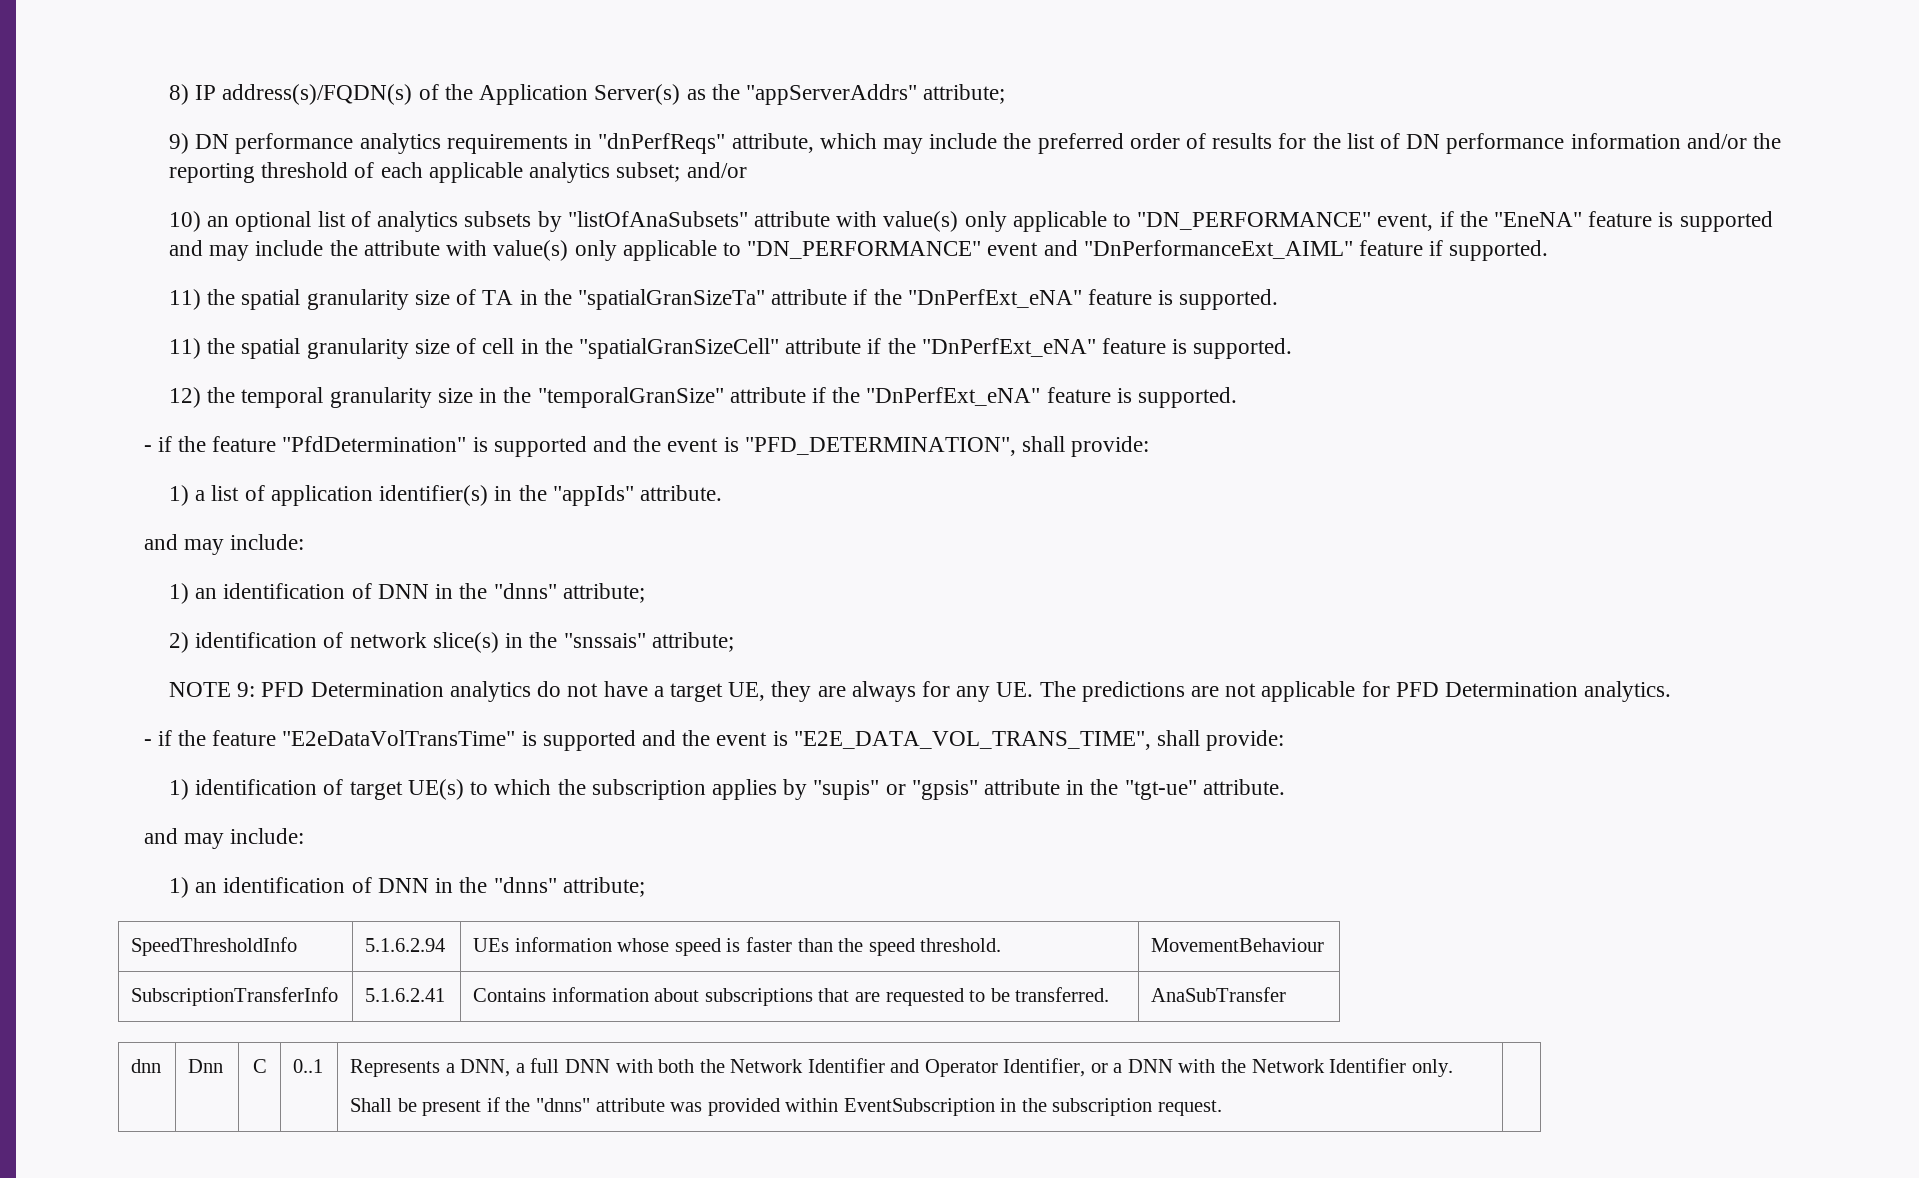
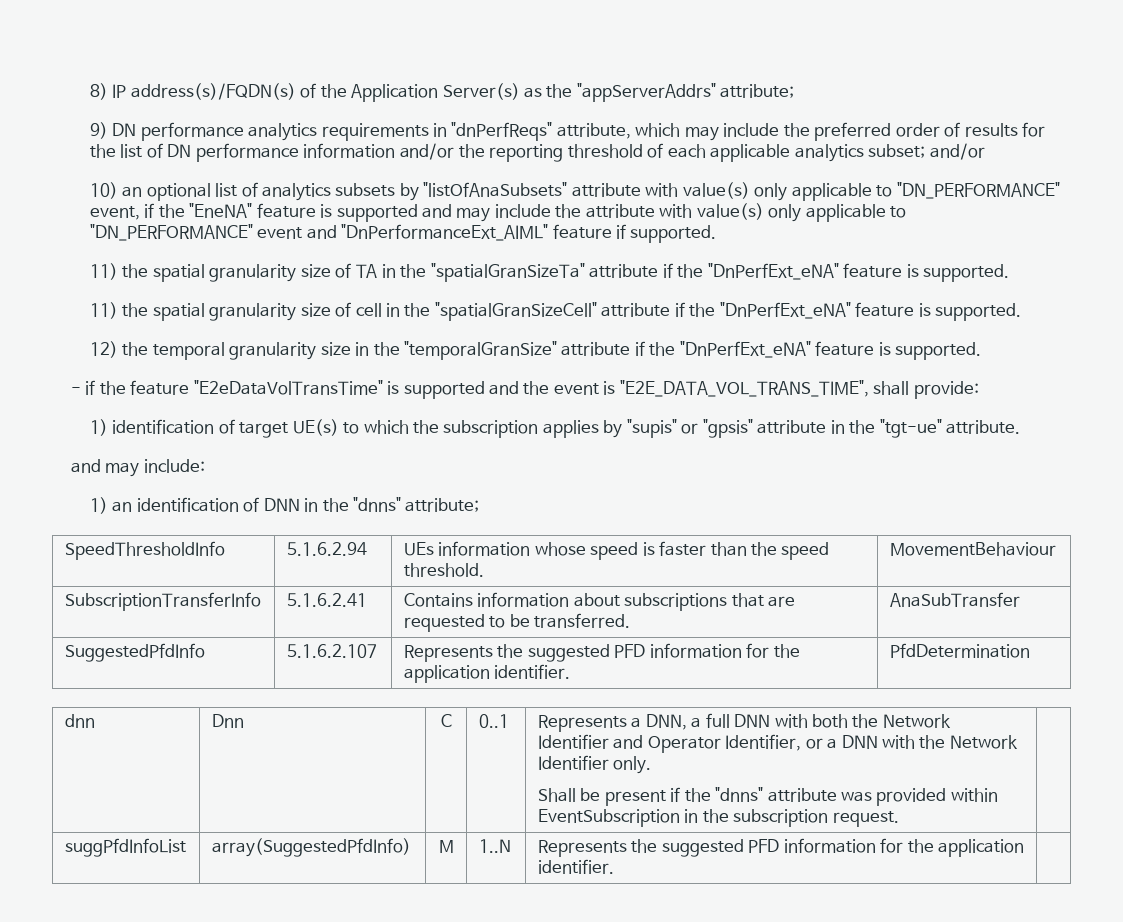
[143,436,1150,457] [169,485,722,506] [143,534,304,555] [169,583,645,604] [169,632,734,653] [169,681,1672,702] // - if the feature "PfdDetermination" is supported and the event is "PFD_DETERMINATION", shall provide: // 1) a list of application identifier(s) in the "appIds" attribute. // and may include: // 1) an identification of DNN in the "dnns" attribute; // 2) identification of network slice(s) in the "snssais" attribute; // NOTE 9: PFD Determination analytics do not have a target UE, they are always for any UE. The predictions are not applicable for PFD Determination analytics. -> (982, 351) none
(1287, 994) none -> [64,643,205,662] [286,644,377,658] [403,643,800,662] [403,664,571,683] [889,643,1030,658] // SuggestedPfdInfo | 5.1.6.2.107 | Represents the suggested PFD information for the application identifier. | PfdDetermination
(1222, 1108) none -> [64,838,186,857] [211,838,411,857] [438,840,454,853] [478,839,511,853] [537,838,1024,857] [537,859,614,874] // suggPfdInfoList | array(SuggestedPfdInfo) | M | 1..N | Represents the suggested PFD information for the application identifier. |

